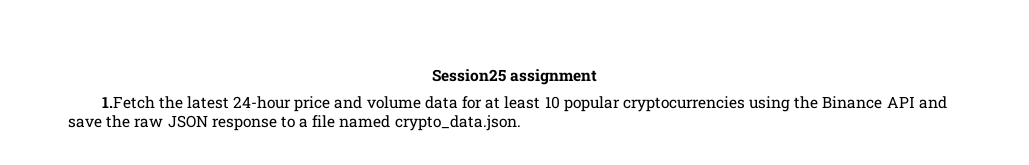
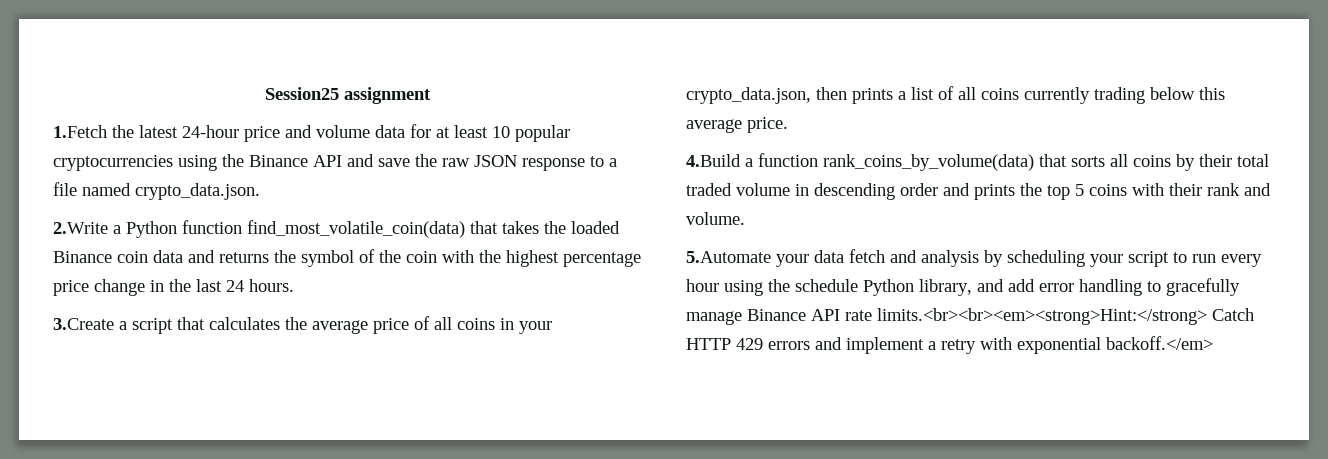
(521, 123) none -> [53,220,620,238] [53,249,641,267] [53,279,294,296] [53,316,552,334] [686,86,1225,104] [686,117,788,133] [686,153,1269,171] [686,183,1271,200] [686,212,745,225] [686,249,1262,267] [686,278,1240,296] [686,308,1254,325] [686,336,1213,354] // 2.Write a Python function find_most_volatile_coin(data) that takes the loaded Binance coin data and returns the symbol of the coin with the highest percentage price change in the last 24 hours. // 3.Create a script that calculates the average price of all coins in your crypto_data.json, then prints a list of all coins currently trading below this average price. // 4.Build a function rank_coins_by_volume(data) that sorts all coins by their total traded volume in descending order and prints the top 5 coins with their rank and volume. // 5.Automate your data fetch and analysis by scheduling your script to run every hour using the schedule Python library, and add error handling to gracefully manage Binance API rate limits.<br><br><em><strong>Hint:</strong> Catch HTTP 429 errors and implement a retry with exponential backoff.</em>

